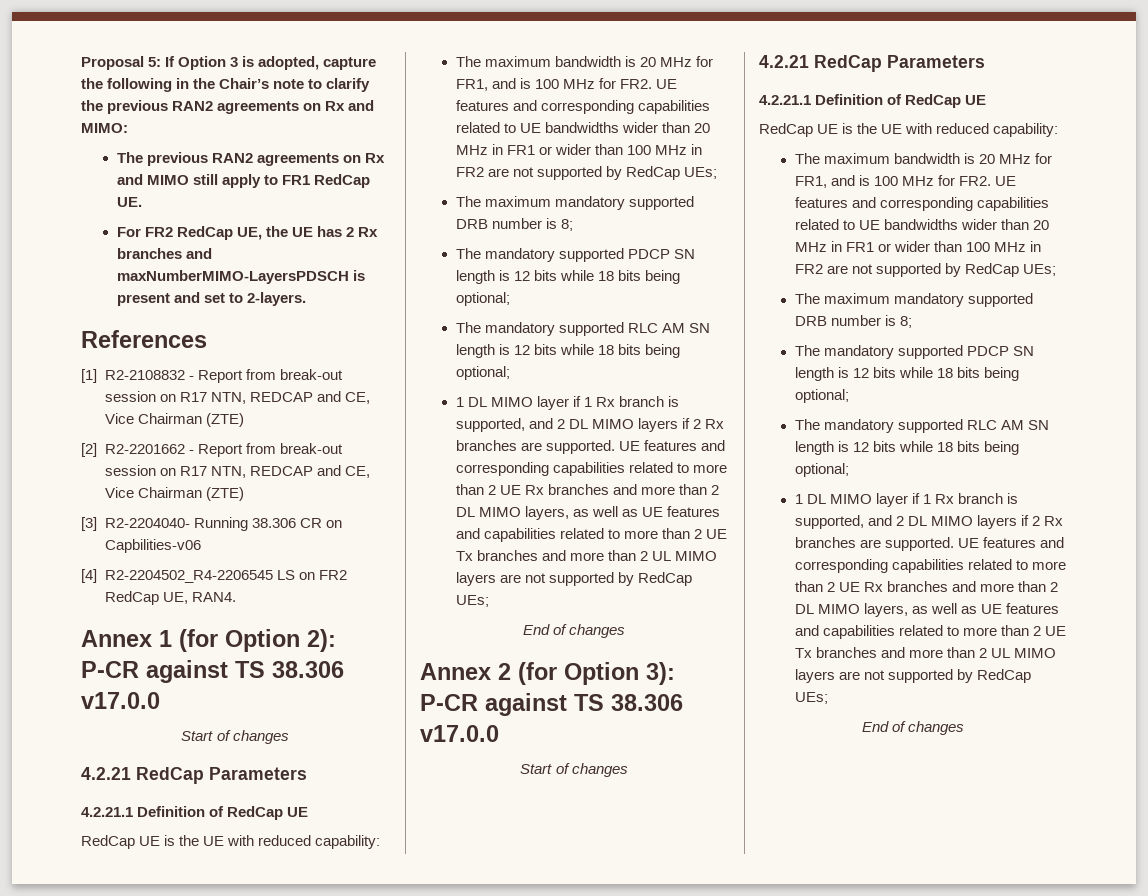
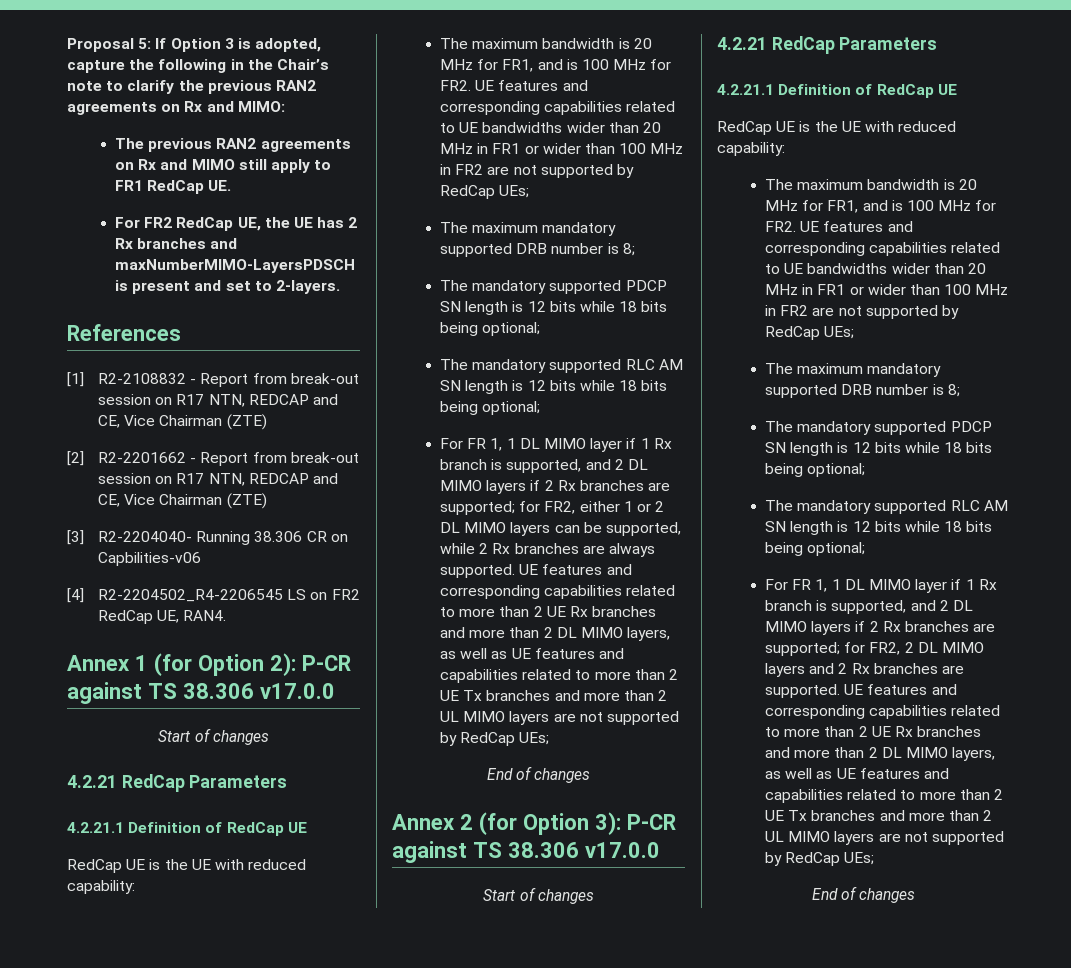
(510, 373) none -> [440,438,503,451] For FR 1,
(542, 446) none -> [440,501,665,515] [440,522,681,536] [440,543,655,557] supported; for FR2, either 1 or 2 DL MIMO layers can be supported, while 2 Rx branches are always
(849, 470) none -> [765,579,828,592] For FR 1,
(881, 543) none -> [765,642,984,656] [765,663,964,677] supported; for FR2, 2 DL MIMO layers and 2 Rx branches are

